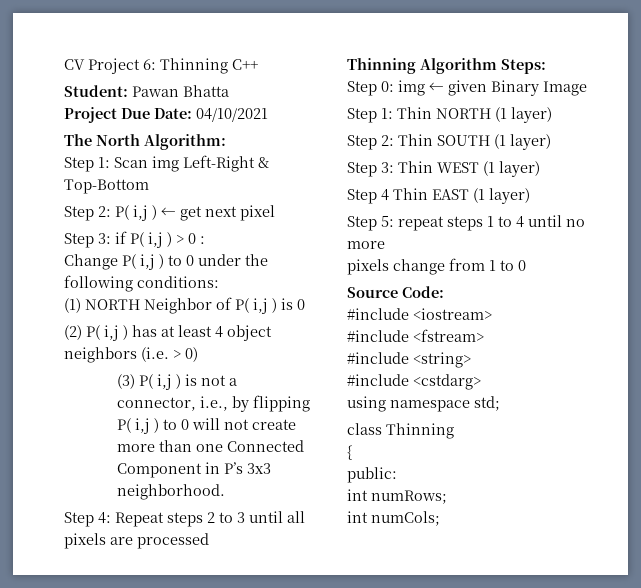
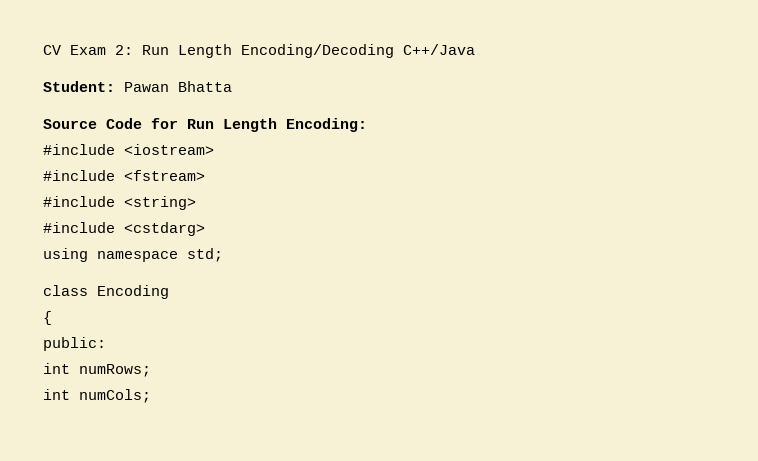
[88,58,258,74] [64,85,229,97] [64,107,268,123] [64,134,226,150] [64,155,269,172] [64,179,149,194] [64,205,275,221] [64,231,205,248] [64,254,268,270] [64,275,219,292] [64,297,305,314] [64,325,272,341] [64,347,198,363] [116,374,237,390] [116,395,310,412] [116,418,296,434] [116,440,304,452] [116,462,271,478] [116,484,225,500] [64,511,305,527] [64,533,209,549] [347,58,546,74] [347,80,587,96] [347,107,552,123] [347,134,551,150] [347,161,540,177] [347,188,530,204] [347,215,585,231] [347,241,385,249] [347,258,526,275] [347,286,444,298] Project 6: Thinning C++ // Student: Pawan Bhatta // Project Due Date: 04/10/2021 // The North Algorithm: // Step 1: Scan img Left-Right & Top-Bottom // Step 2: P( i,j ) ← get next pixel // Step 3: if P( i,j ) > 0 : // Change P( i,j ) to 0 under the following conditions: // (1) NORTH Neighbor of P( i,j ) is 0 // (2) P( i,j ) has at least 4 object neighbors (i.e. > 0) // (3) P( i,j ) is not a connector, i.e., by flipping P( i,j ) to 0 will not create more than one Connected Component in P’s 3x3 neighborhood. // Step 4: Repeat steps 2 to 3 until all pixels are processed // Thinning Algorithm Steps: // Step 0: img ← given Binary Image // Step 1: Thin NORTH (1 layer) // Step 2: Thin SOUTH (1 layer) // Step 3: Thin WEST (1 layer) // Step 4 Thin EAST (1 layer) // Step 5: repeat steps 1 to 4 until no more // pixels change from 1 to 0 // Source Code: -> [70,44,475,58] [43,81,232,92] [43,118,367,132] Exam 2: Run Length Encoding/Decoding C++/Java // Student: Pawan Bhatta // Source Code for Run Length Encoding:
[386,423,454,439] Thinning -> [97,285,169,299] Encoding

